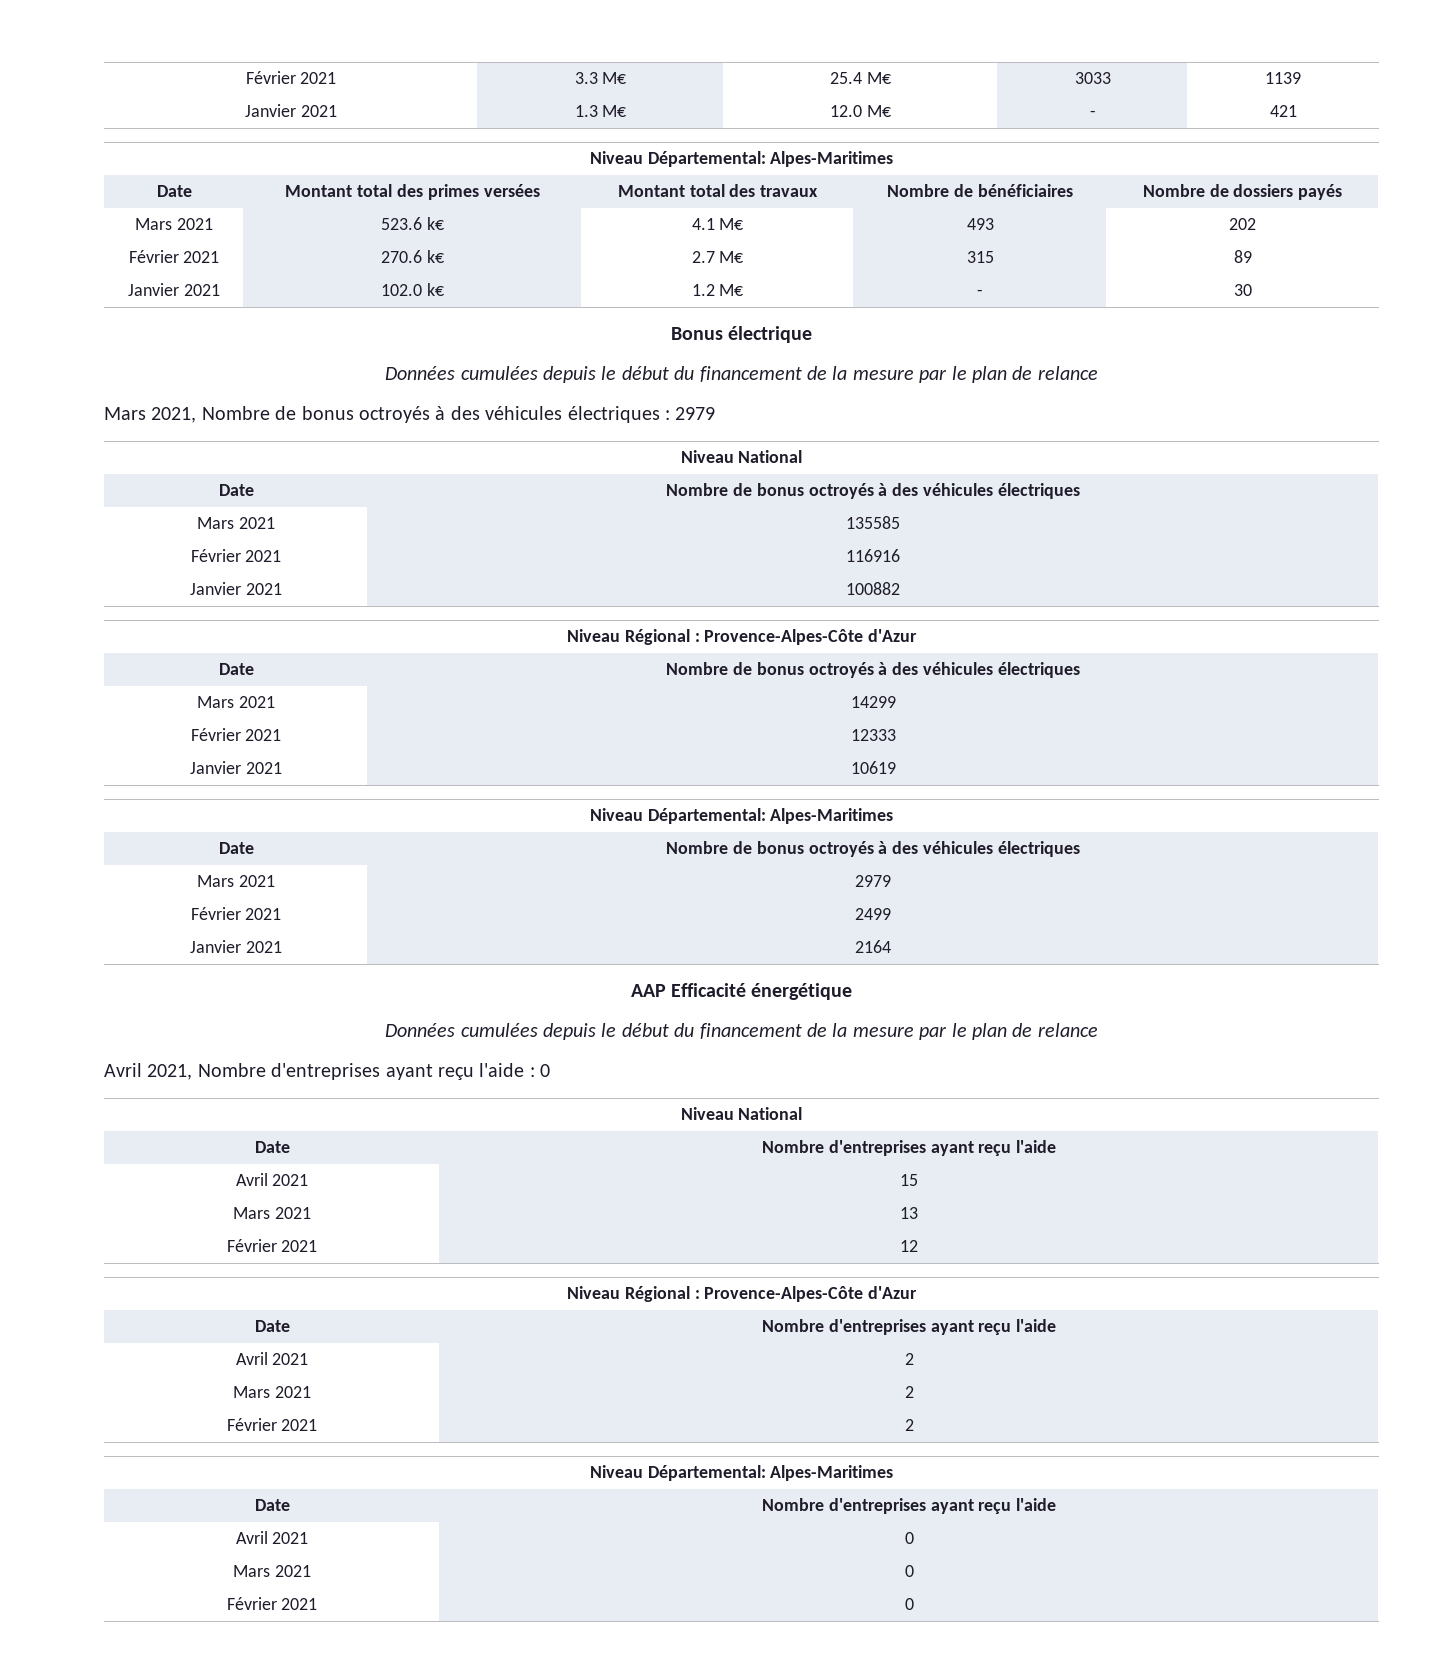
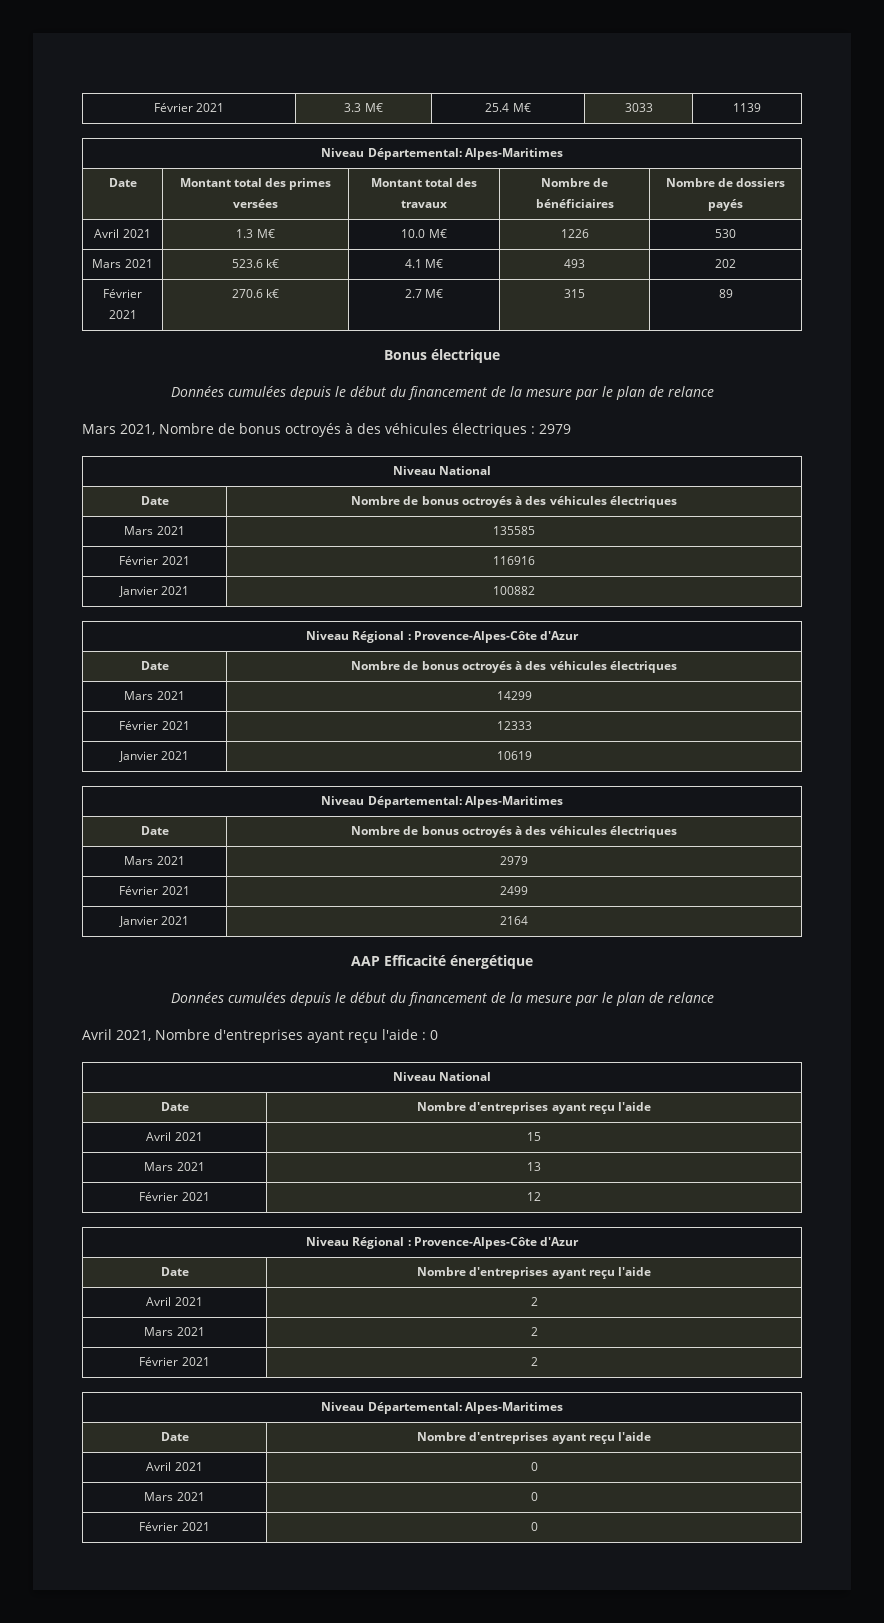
[245,104,337,117] [574,105,627,117] [830,105,891,117] [1089,110,1096,117] [1269,105,1297,117] // Janvier 2021 | 1.3 M€ | 12.0 M€ | - | 421 -> (761, 107) none
(1343, 192) none -> [94,229,151,238] [236,229,275,238] [401,229,447,238] [560,229,589,238] [715,229,736,238] // Avril 2021 | 1.3 M€ | 10.0 M€ | 1226 | 530
[128,283,220,296] [381,283,444,296] [691,284,744,296] [977,289,983,296] [1233,284,1252,296] // Janvier 2021 | 102.0 k€ | 1.2 M€ | - | 30 -> (733, 293) none

